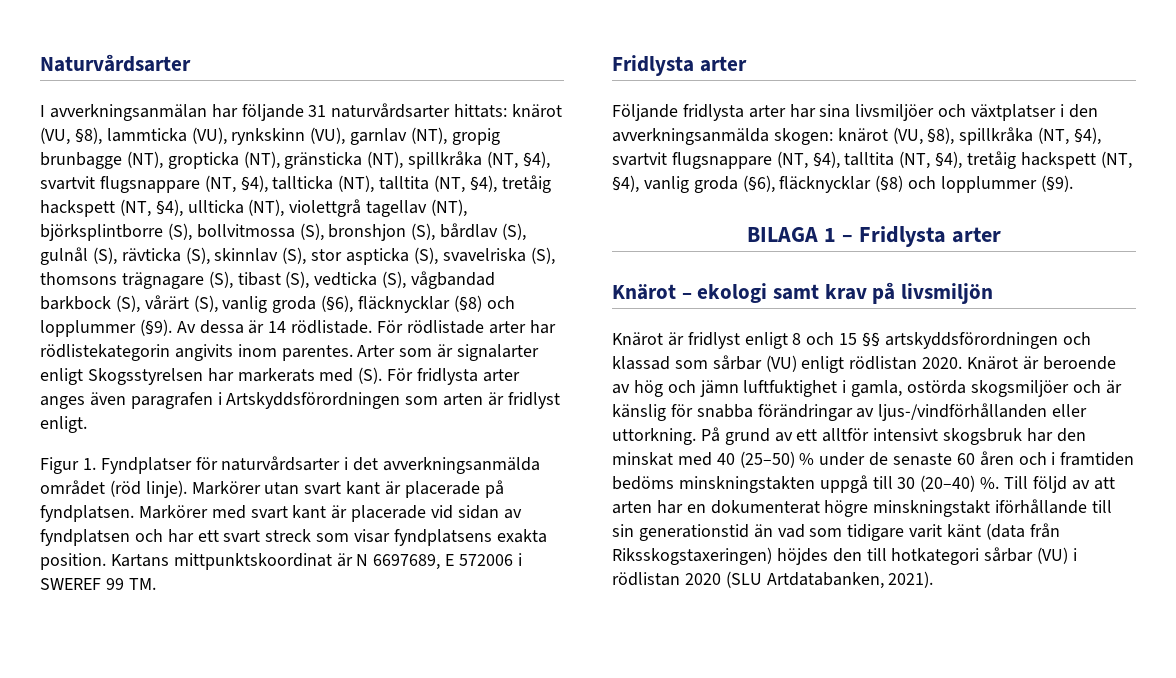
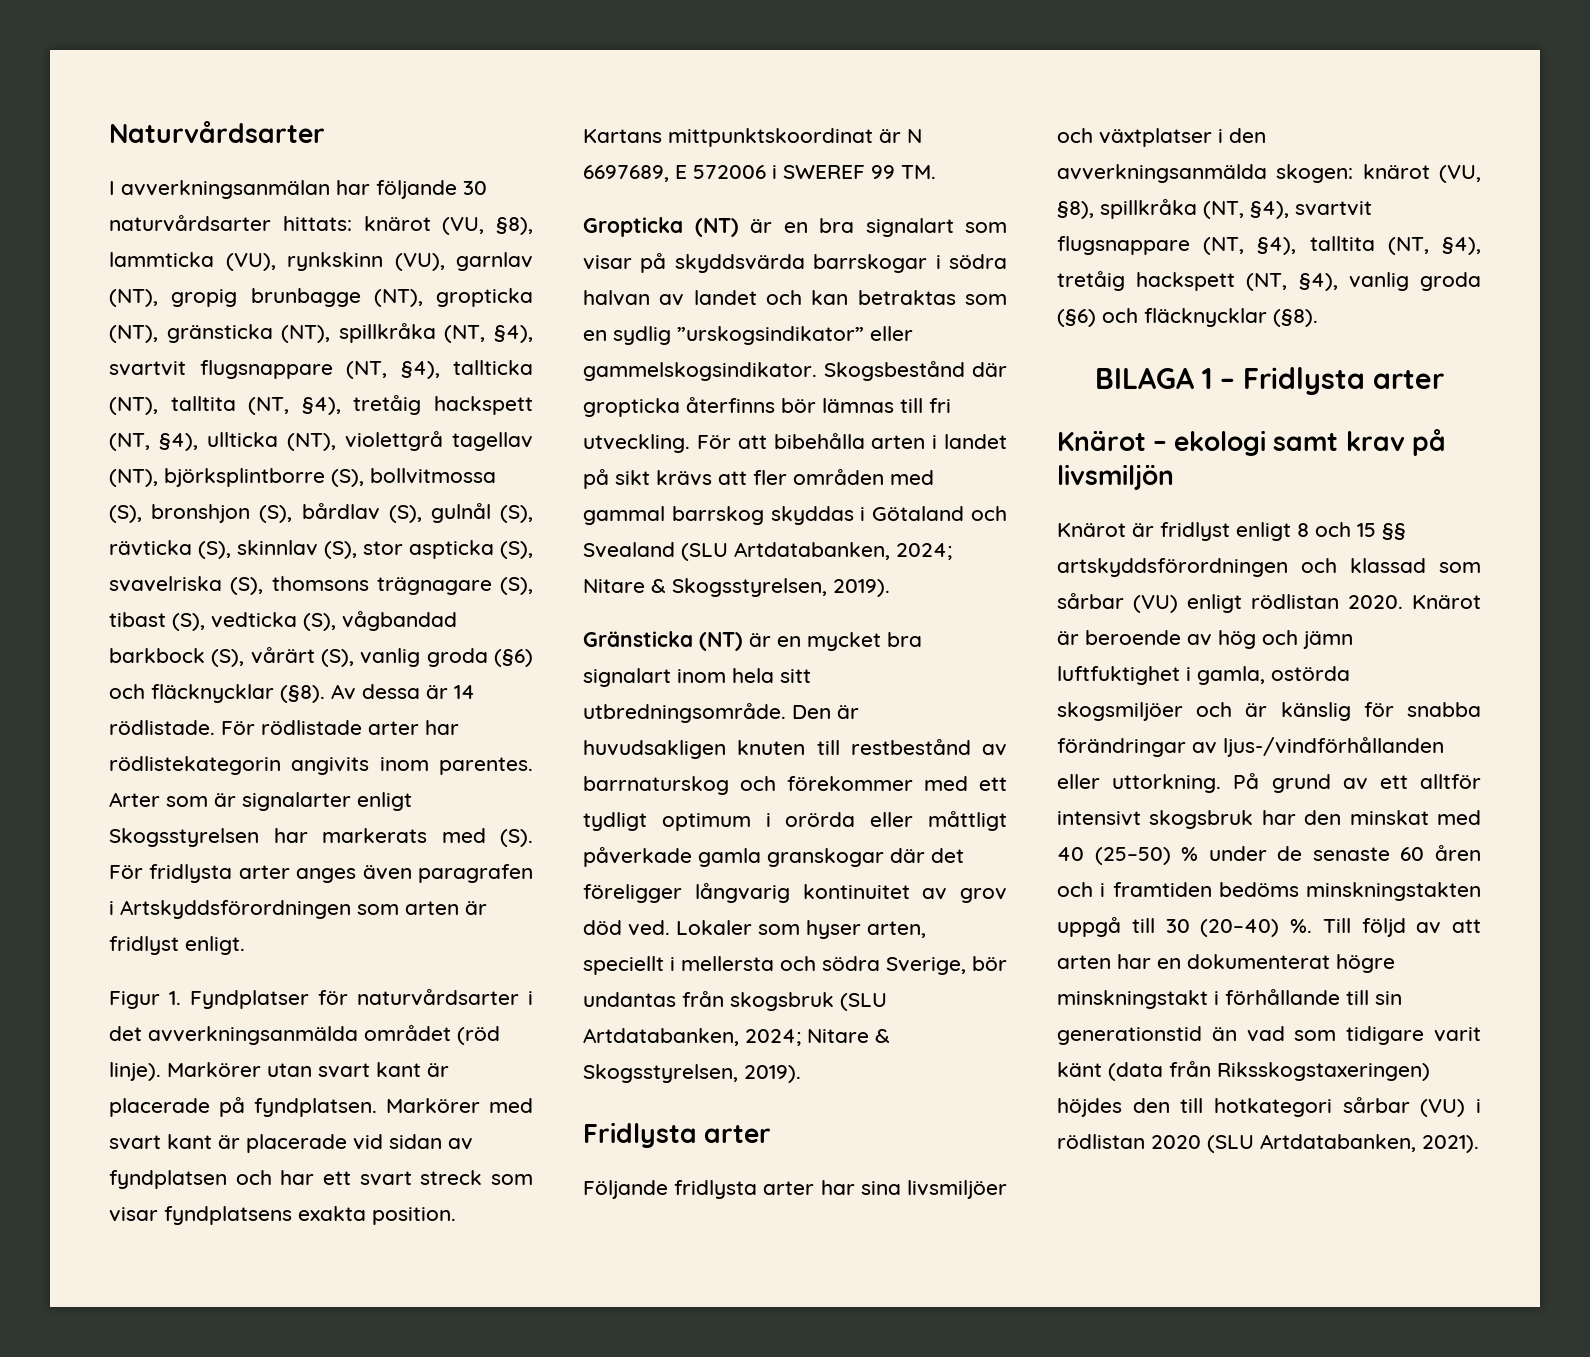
[308,105,327,117] 31 -> [463,181,487,195] 30
[321,295,515,313] [40,319,172,337] (§6), fläcknycklar (§8) och lopplummer (§9). -> [494,649,533,667] [109,684,325,703] (§6) och fläcknycklar (§8).
(156, 584) none -> [583,217,1007,237] [583,253,1007,273] [583,290,1007,306] [583,326,913,345] [583,361,1007,381] [583,397,951,417] [583,433,1007,453] [583,469,934,489] [583,506,1007,525] [583,542,952,561] [583,578,890,597] [583,631,922,651] [583,668,811,687] [583,703,859,723] [583,739,1007,759] [583,776,1007,795] [583,811,1007,831] [583,847,964,867] [583,883,1007,903] [583,920,926,939] [583,956,1007,975] [583,991,887,1011] [583,1028,890,1046] [583,1064,801,1083] // Gropticka (NT) är en bra signalart som visar på skyddsvärda barrskogar i södra halvan av landet och kan betraktas som en sydlig ”urskogsindikator” eller gammelskogsindikator. Skogsbestånd där gropticka återfinns bör lämnas till fri utveckling. För att bibehålla arten i landet på sikt krävs att fler områden med gammal barrskog skyddas i Götaland och Svealand (SLU Artdatabanken, 2024; Nitare & Skogsstyrelsen, 2019). // Gränsticka (NT) är en mycket bra signalart inom hela sitt utbredningsområde. Den är huvudsakligen knuten till restbestånd av barrnaturskog och förekommer med ett tydligt optimum i orörda eller måttligt påverkade gamla granskogar där det föreligger långvarig kontinuitet av grov död ved. Lokaler som hyser arten, speciellt i mellersta och södra Sverige, bör undantas från skogsbruk (SLU Artdatabanken, 2024; Nitare & Skogsstyrelsen, 2019).
[742,175,1073,193] (§6), fläcknycklar (§8) och lopplummer (§9). -> [1057,308,1318,327] (§6) och fläcknycklar (§8).
[995,499,1088,514] iförhållande -> [1214,989,1340,1005] i förhållande

